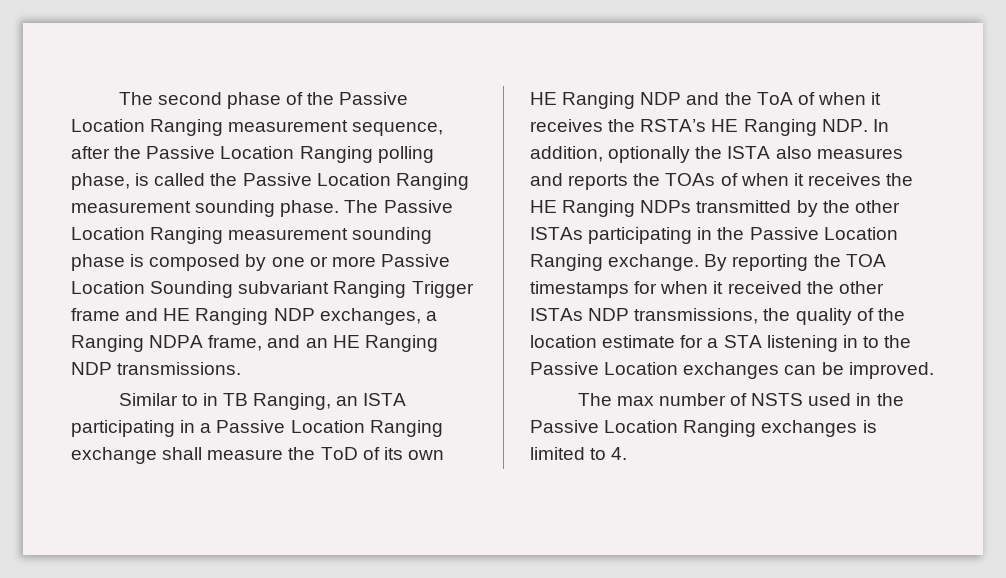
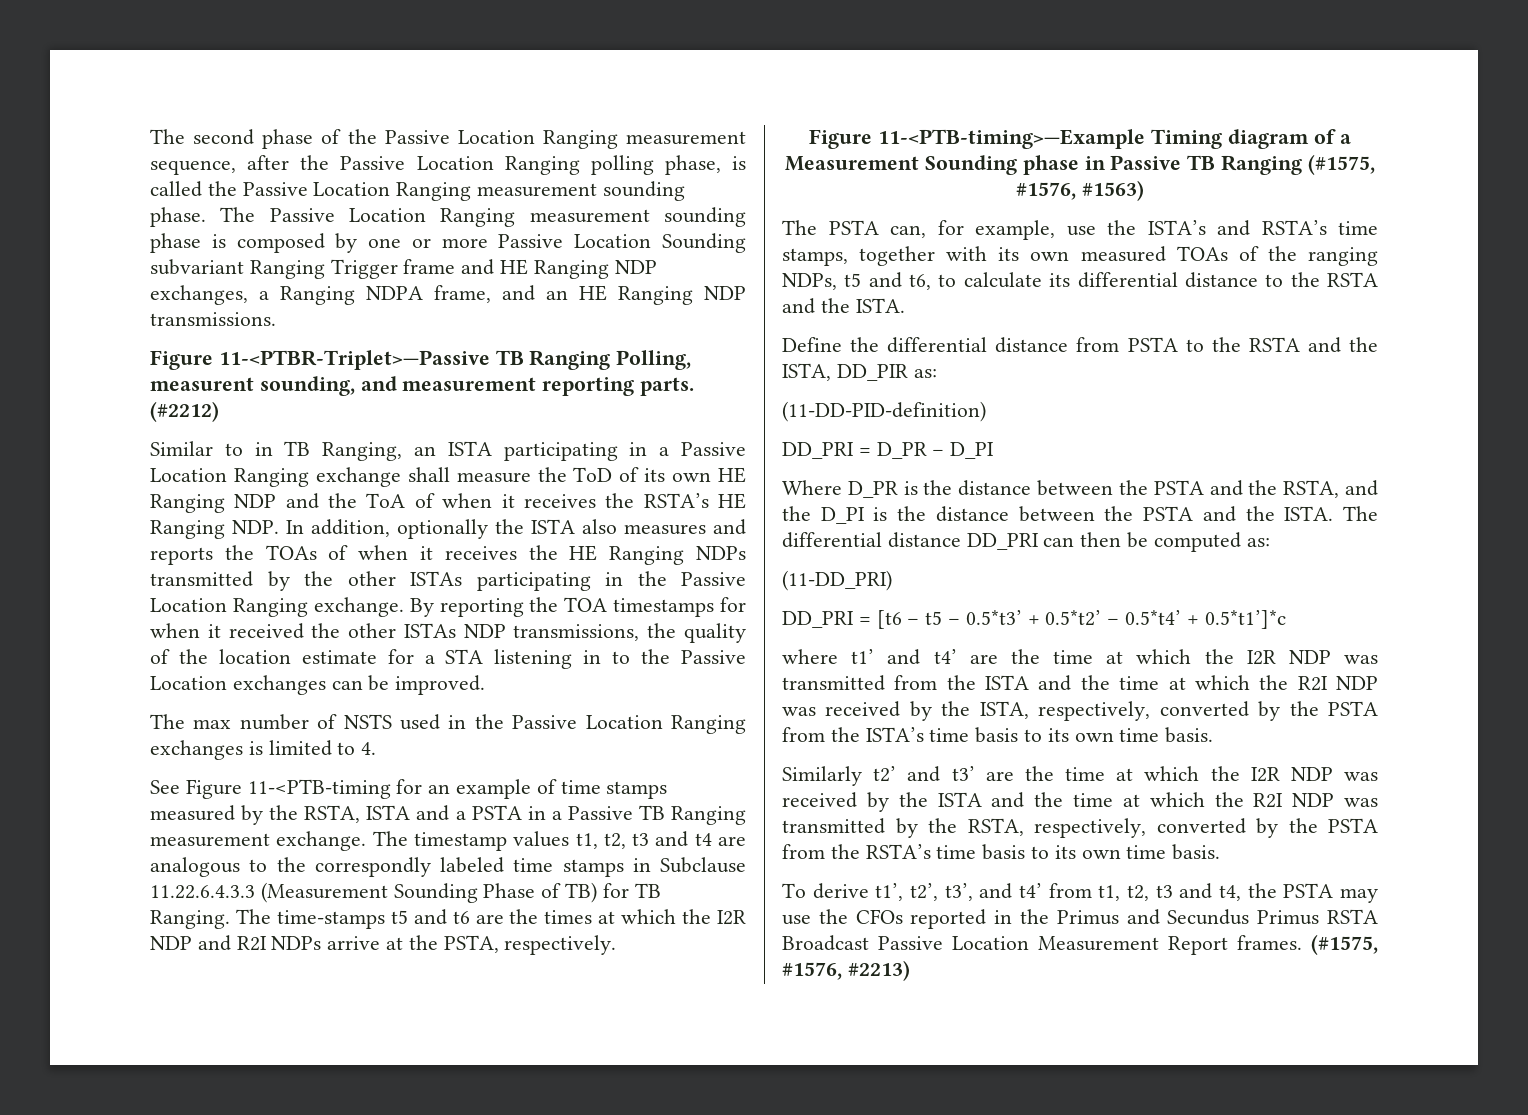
(242, 368) none -> [150,350,692,370] [150,376,695,396] [150,401,219,422] // Figure 11-<PTBR-Triplet>—Passive TB Ranging Polling, measurent sounding, and measurement reporting parts. (#2212)
(628, 453) none -> [150,779,668,799] [150,805,746,825] [150,831,746,851] [150,857,746,877] [150,882,661,903] [150,909,746,929] [150,935,617,955] [809,129,1351,149] [785,154,1375,175] [1016,180,1144,201] [782,220,1378,240] [782,246,1378,266] [782,272,1378,290] [782,298,905,314] [782,337,1379,353] [782,363,937,381] [782,401,986,422] [782,442,995,459] [782,480,1378,498] [782,506,1378,524] [782,532,1270,552] [782,570,892,591] [782,610,1286,629] [782,649,1378,665] [782,675,1378,691] [782,701,1378,721] [782,727,1214,743] [782,766,1378,786] [782,792,1378,812] [782,818,1378,838] [782,844,1221,860] [782,883,1378,903] [782,909,1378,929] [782,934,1378,955] [782,960,910,981] // See Figure 11-<PTB-timing for an example of time stamps measured by the RSTA, ISTA and a PSTA in a Passive TB Ranging measurement exchange. The timestamp values t1, t2, t3 and t4 are analogous to the correspondly labeled time stamps in Subclause 11.22.6.4.3.3 (Measurement Sounding Phase of TB) for TB Ranging. The time-stamps t5 and t6 are the times at which the I2R NDP and R2I NDPs arrive at the PSTA, respectively. // Figure 11-<PTB-timing>—Example Timing diagram of a Measurement Sounding phase in Passive TB Ranging (#1575, #1576, #1563) // The PSTA can, for example, use the ISTA’s and RSTA’s time stamps, together with its own measured TOAs of the ranging NDPs, t5 and t6, to calculate its differential distance to the RSTA and the ISTA. // Define the differential distance from PSTA to the RSTA and the ISTA, DD_PIR as: // (11-DD-PID-definition) // DD_PRI = D_PR – D_PI // Where D_PR is the distance between the PSTA and the RSTA, and the D_PI is the distance between the PSTA and the ISTA. The differential distance DD_PRI can then be computed as: // (11-DD_PRI) // DD_PRI = [t6 – t5 – 0.5*t3’ + 0.5*t2’ – 0.5*t4’ + 0.5*t1’]*c // where t1’ and t4’ are the time at which the I2R NDP was transmitted from the ISTA and the time at which the R2I NDP was received by the ISTA, respectively, converted by the PSTA from the ISTA’s time basis to its own time basis. // Similarly t2’ and t3’ are the time at which the I2R NDP was received by the ISTA and the time at which the R2I NDP was transmitted by the RSTA, respectively, converted by the PSTA from the RSTA’s time basis to its own time basis. // To derive t1’, t2’, t3’, and t4’ from t1, t2, t3 and t4, the PSTA may use the CFOs reported in the Primus and Secundus Primus RSTA Broadcast Passive Location Measurement Report frames. (#1575, #1576, #2213)

